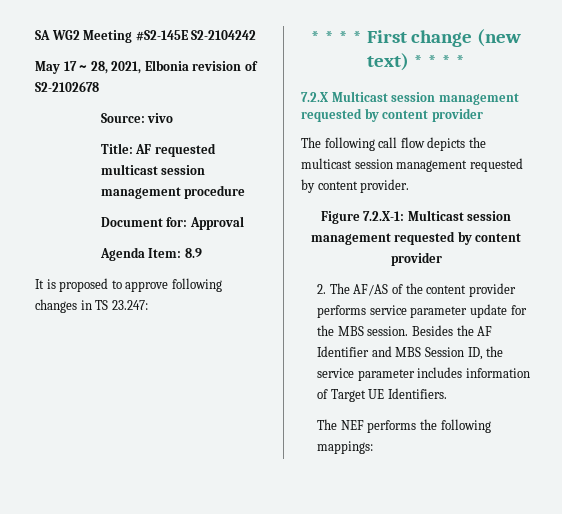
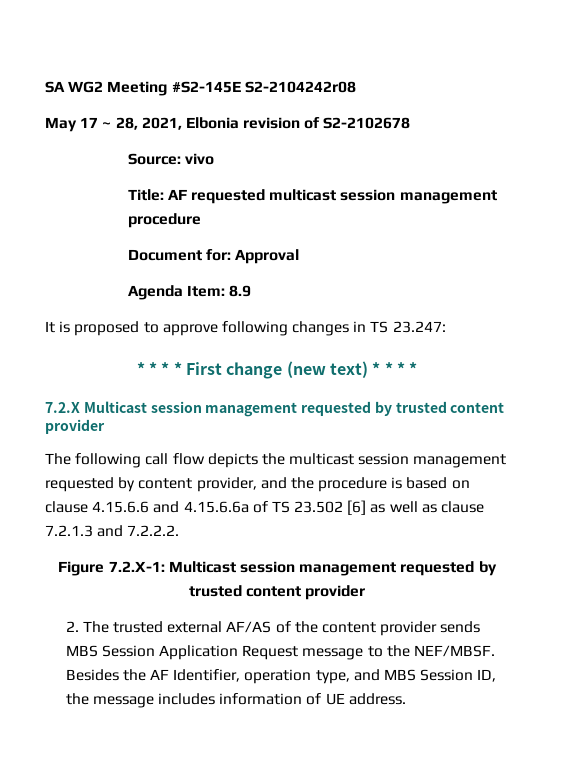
[191,30,257,40] S2-2104242 -> [244,81,356,93] S2-2104242r08
(379, 115) none -> [395,401,447,413] trusted
[360,179,410,193] provider. -> [196,477,470,492] [45,500,485,515] [45,525,180,537] provider, and the procedure is based on clause 4.15.6.6 and 4.15.6.6a of TS 23.502 [6] as well as clause 7.2.1.3 and 7.2.2.2.
(472, 238) none -> [188,585,242,597] trusted
(350, 288) none -> [113,621,223,633] trusted external
[317,304,527,318] [317,325,493,336] [317,346,370,357] performs service parameter update for the MBS session. Besides the AF Identifier -> [440,621,481,633] [65,645,495,660] [65,669,350,684] sends MBS Session Application Request message to the NEF/MBSF. Besides the AF Identifier, operation type,
[317,368,415,381] service parameter -> [92,696,154,708] message
[330,388,448,402] [317,419,491,433] [317,441,374,454] Target UE Identifiers. // The NEF performs the following mappings: -> [325,693,406,705] UE address.

